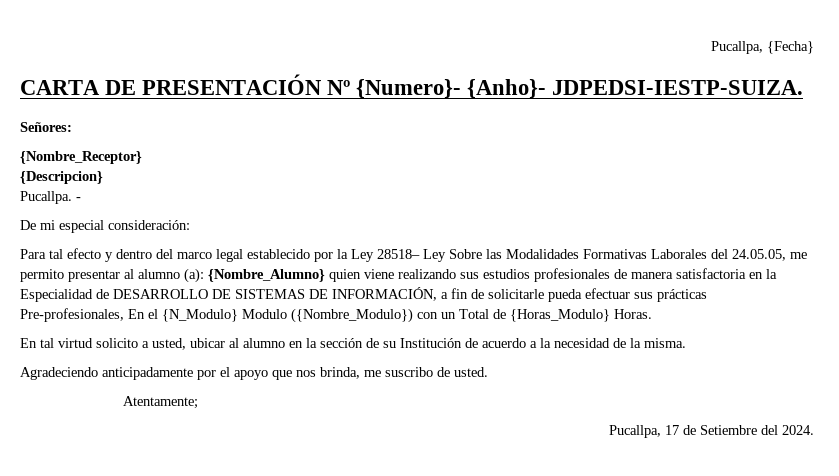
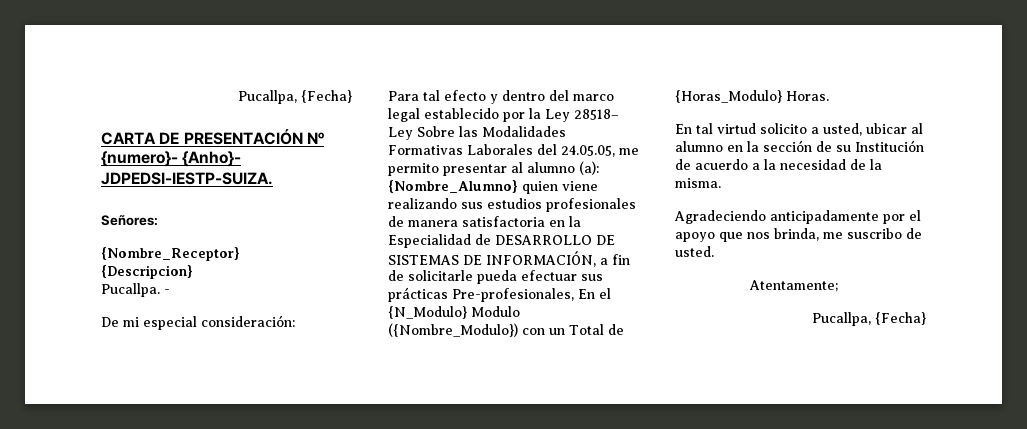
[356,79,462,99] {Numero}- -> [101,151,178,167] {numero}-
[665,425,814,435] 17 de Setiembre del 2024. -> [875,312,926,325] {Fecha}

